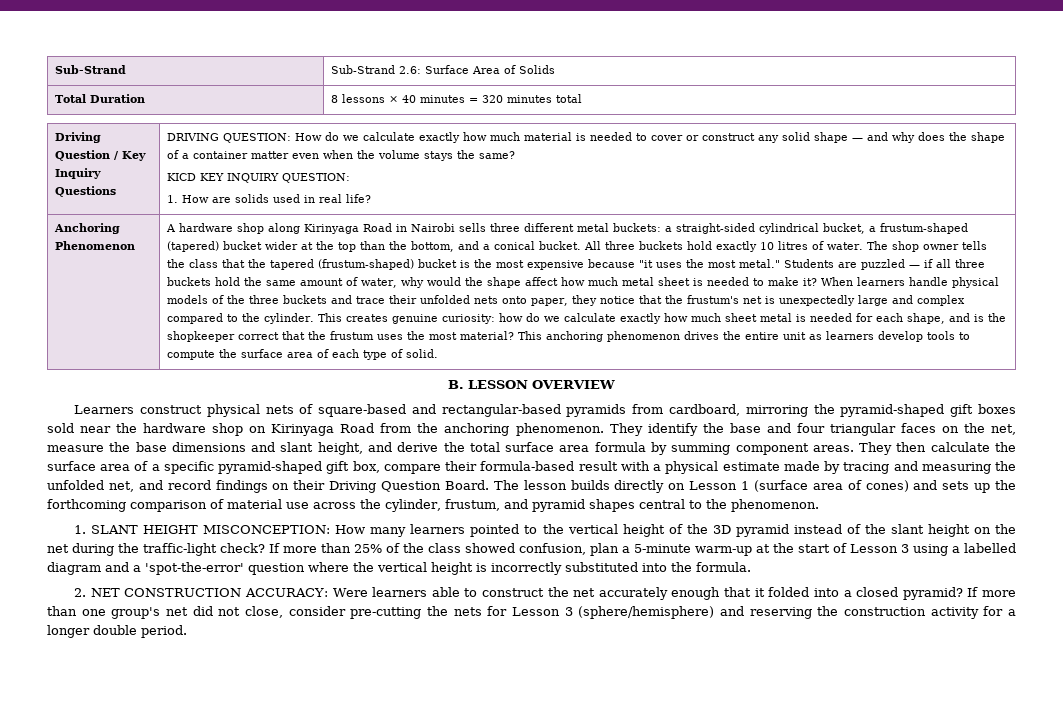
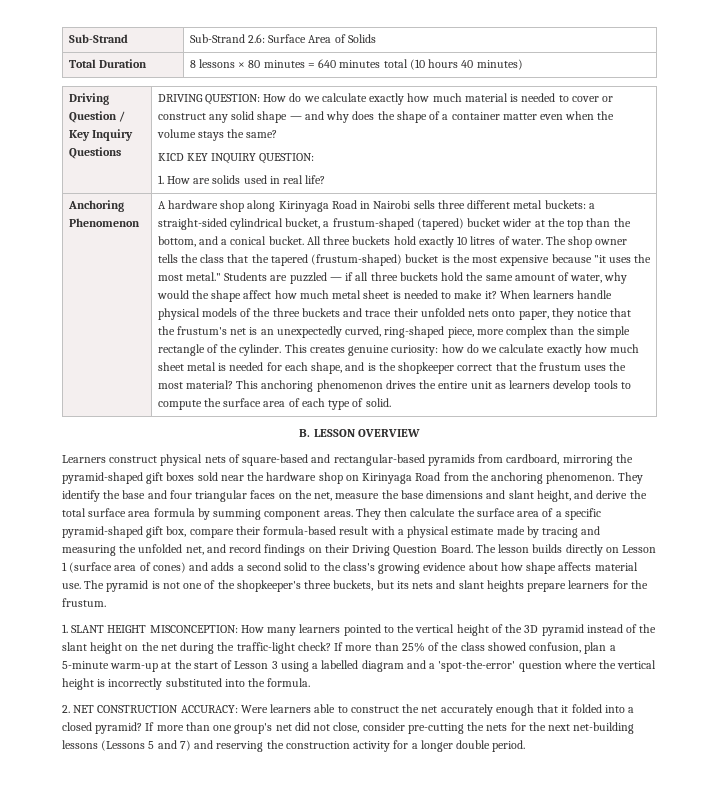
[401,95,416,103] 40 -> [248,60,261,68] 80
[481,95,503,103] 320 -> [318,59,337,68] 640
(582, 98) none -> [409,59,523,70] (10 hours 40 minutes)
[778,295,965,306] [166,313,238,324] unexpectedly large and complex compared to -> [260,326,630,338] [157,344,218,356] an unexpectedly curved, ring-shaped piece, more complex than the simple rectangle of
[942,480,1016,493] [47,499,819,512] sets up the forthcoming comparison of material use across the cylinder, frustum, and pyramid shapes central to the phenomenon. -> [211,562,638,574] [62,580,648,592] [62,598,106,607] adds a second solid to the class's growing evidence about how shape affects material use. The pyramid is not one of the shopkeeper's three buckets, but its nets and slant heights prepare learners for the frustum.
[512,606,715,619] Lesson 3 (sphere/hemisphere) -> [528,722,635,734] [62,740,191,751] the next net-building lessons (Lessons 5 and 7)

